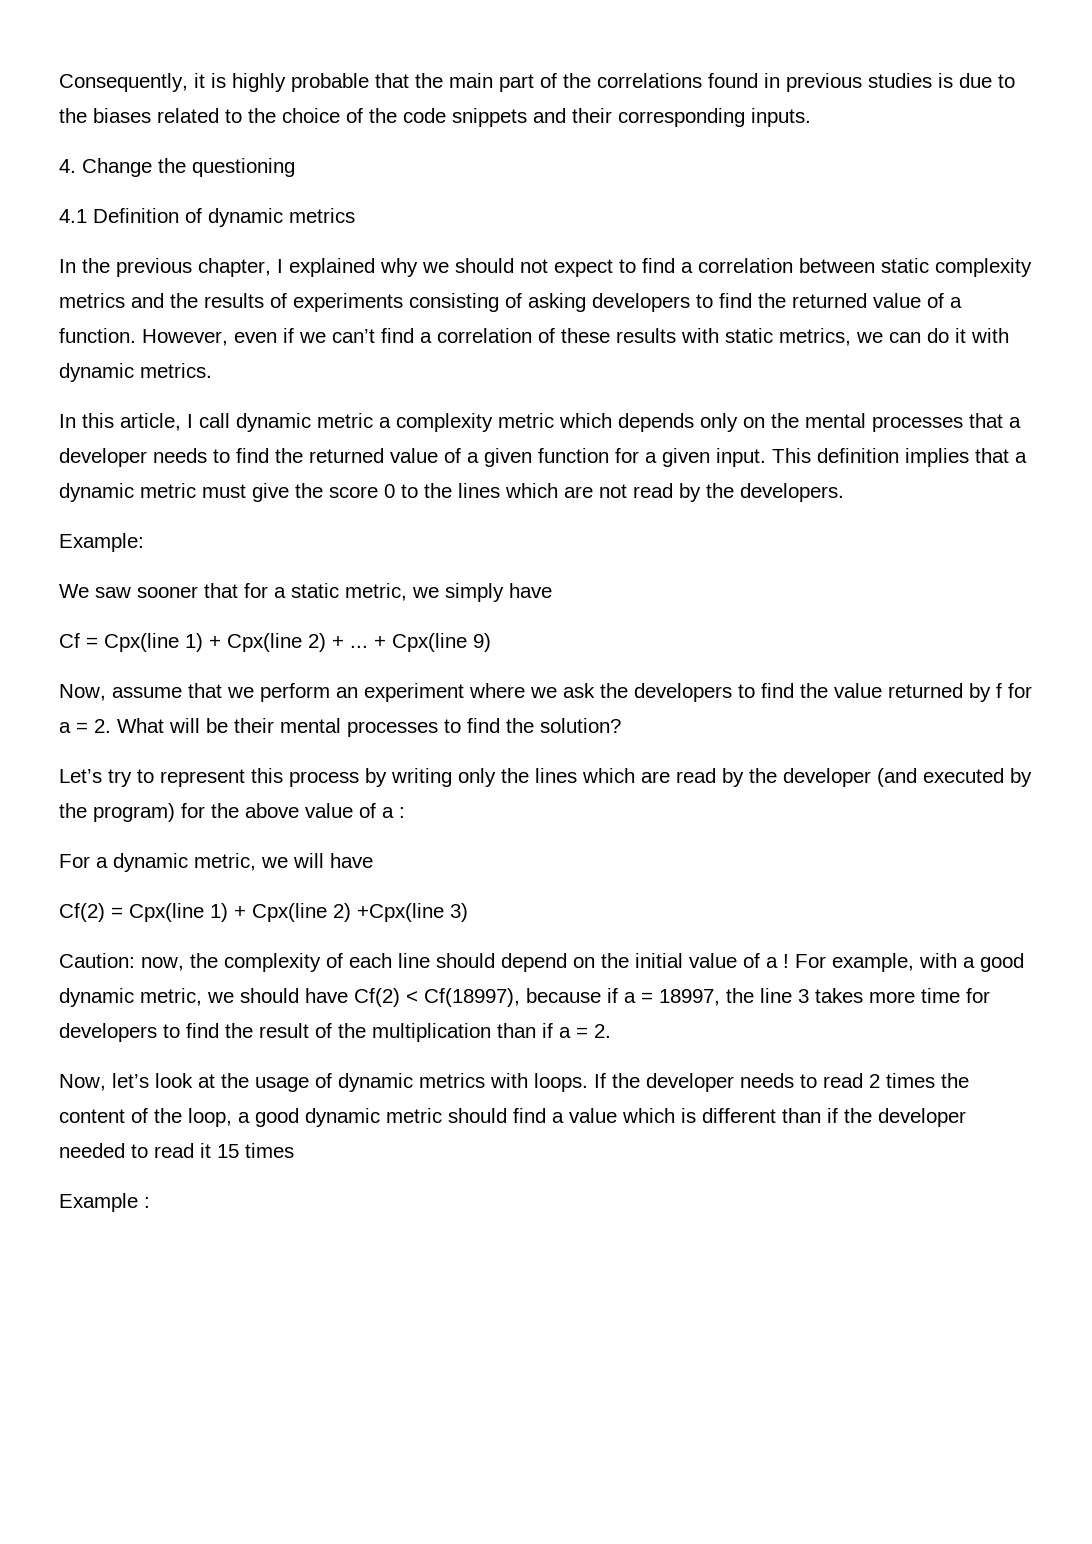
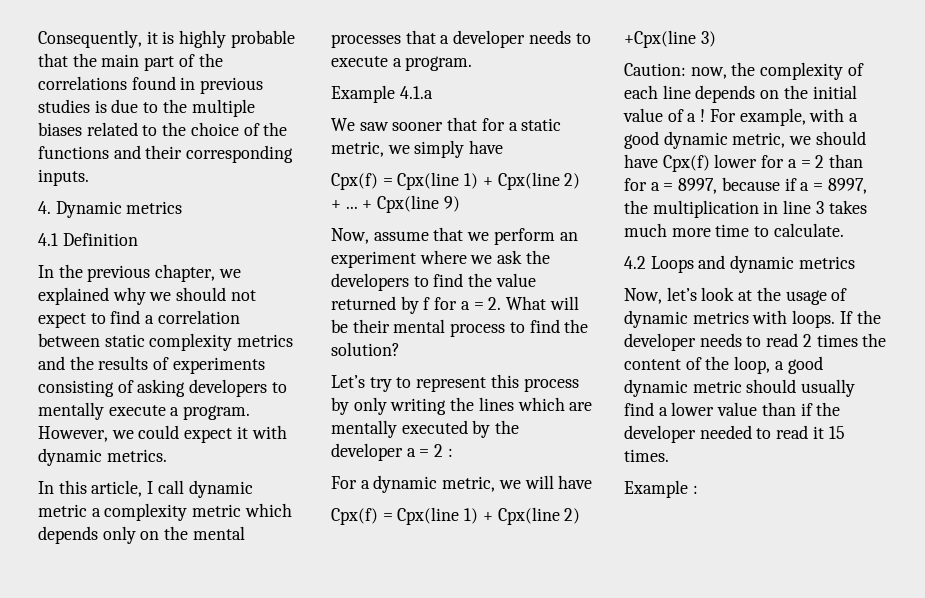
(87, 115) none -> [191,99,255,117] multiple
[403,108,527,127] code snippets -> [38,146,109,159] functions
[82,158,295,177] Change the questioning -> [55,201,183,218] Dynamic metrics
[185,208,355,227] of dynamic metrics -> (138, 239) none
[277,259,283,273] I -> [218,269,241,278] we
[719,293,962,308] [59,328,949,346] find the returned value of a function. However, even if we can’t find a correlation of these results with static metrics, we can do -> [38,402,251,420] [38,425,233,443] mentally execute a program. However, we could expect
[236,448,1027,467] [59,483,844,502] [59,533,144,552] find the returned value of a given function for a given input. This definition implies that a dynamic metric must give the score 0 to the lines which are not read by the developers. // Example: -> [331,56,473,71] [331,85,433,103] execute a program. // Example 4.1.a
[59,633,80,648] Cf -> [331,173,378,190] Cpx(f)
[347,721,438,737] processes -> [450,323,506,337] process
[391,768,716,787] writing only the lines which are read -> [353,397,593,415] [331,420,468,438] only writing the lines which are mentally executed
[877,768,1032,787] [59,803,394,822] (and executed by the program) for the above value of a -> [406,444,444,457] a = 2
[59,903,105,922] Cf(2) -> [331,508,378,525] Cpx(f)
[436,953,567,972] should depend -> [695,85,756,103] depends
[354,988,754,1007] Cf(2) < Cf(18997), because if a = 18997, the -> [662,154,864,172] [624,177,867,194] [624,200,779,218] Cpx(f) lower for a = 2 than for a = 8997, because if a = 8997, the multiplication in
(863, 995) none -> [624,223,667,237] much
[966,988,990,1003] [59,1023,611,1042] for developers to find the result of the multiplication than if a = 2. -> [754,223,844,237] [624,255,855,273] to calculate. // 4.2 Loops and dynamic metrics
[513,1108,776,1123] find a value which is different -> [801,379,856,397] [624,402,758,416] usually find a lower value
[245,1143,294,1158] times -> [624,449,669,462] times.

